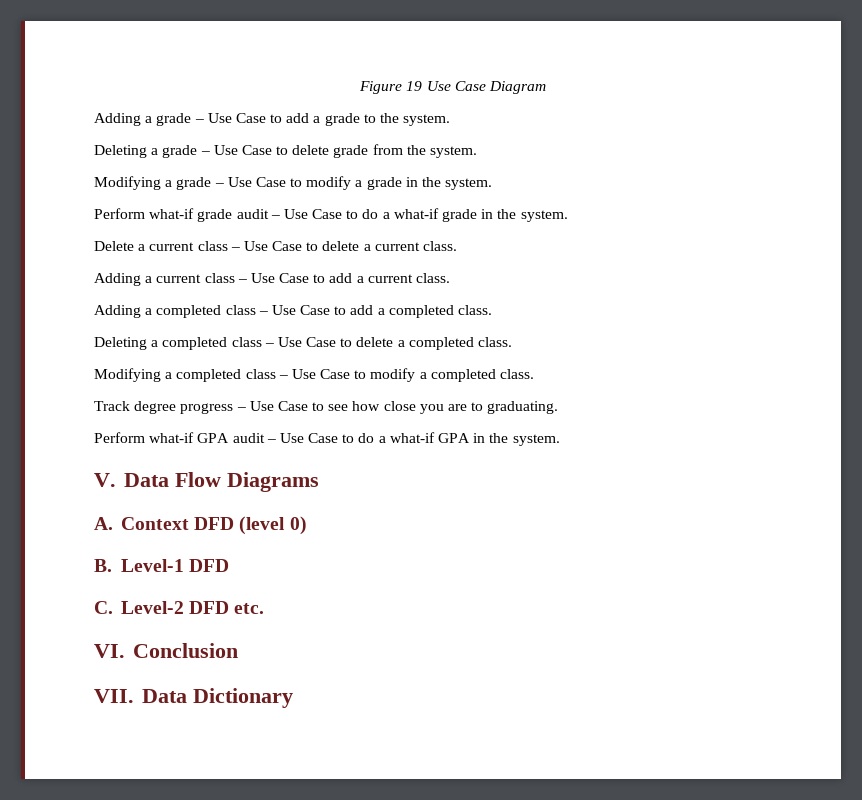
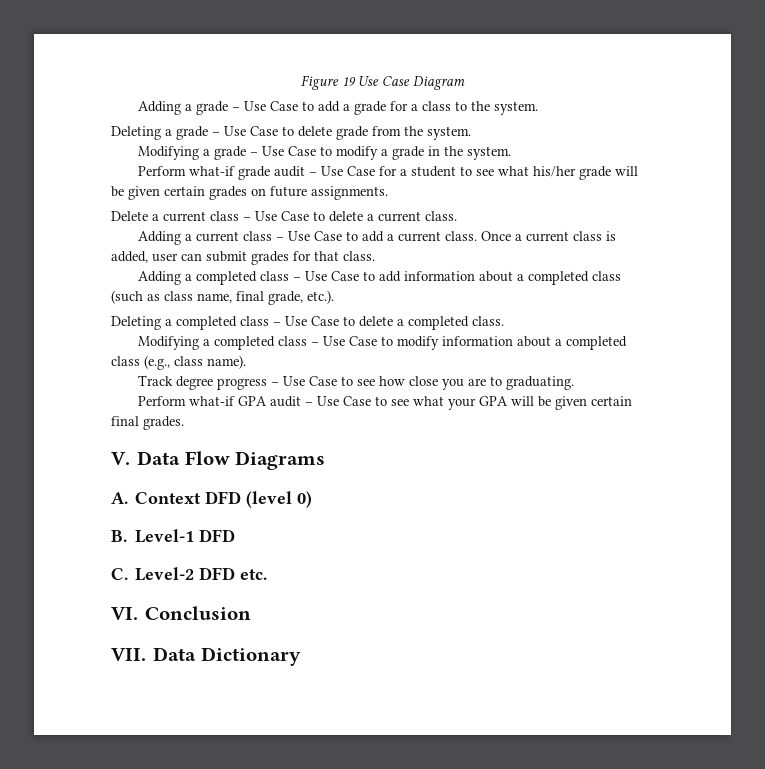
(360, 119) none -> [390,101,452,111] for a class
[346,208,568,222] to do a what-if grade in the system. -> [379,166,639,180] [111,186,388,200] for a student to see what his/her grade will be given certain grades on future assignments.
(451, 278) none -> [481,231,617,242] [111,251,375,265] Once a current class is added, user can submit grades for that class.
[377,305,493,318] a completed class. -> [404,271,622,285] [111,290,334,305] information about a completed class (such as class name, final grade, etc.).
[419,369,535,382] a completed class. -> [442,336,628,350] [111,355,246,370] information about a completed class (e.g., class name).
[358,432,560,446] do a what-if GPA in the system. -> [391,396,633,410] [111,416,184,430] see what your GPA will be given certain final grades.

